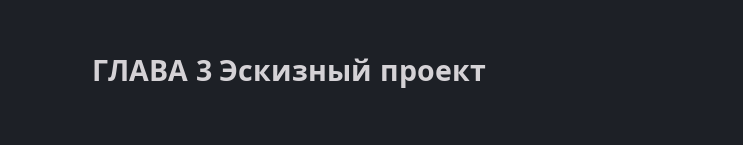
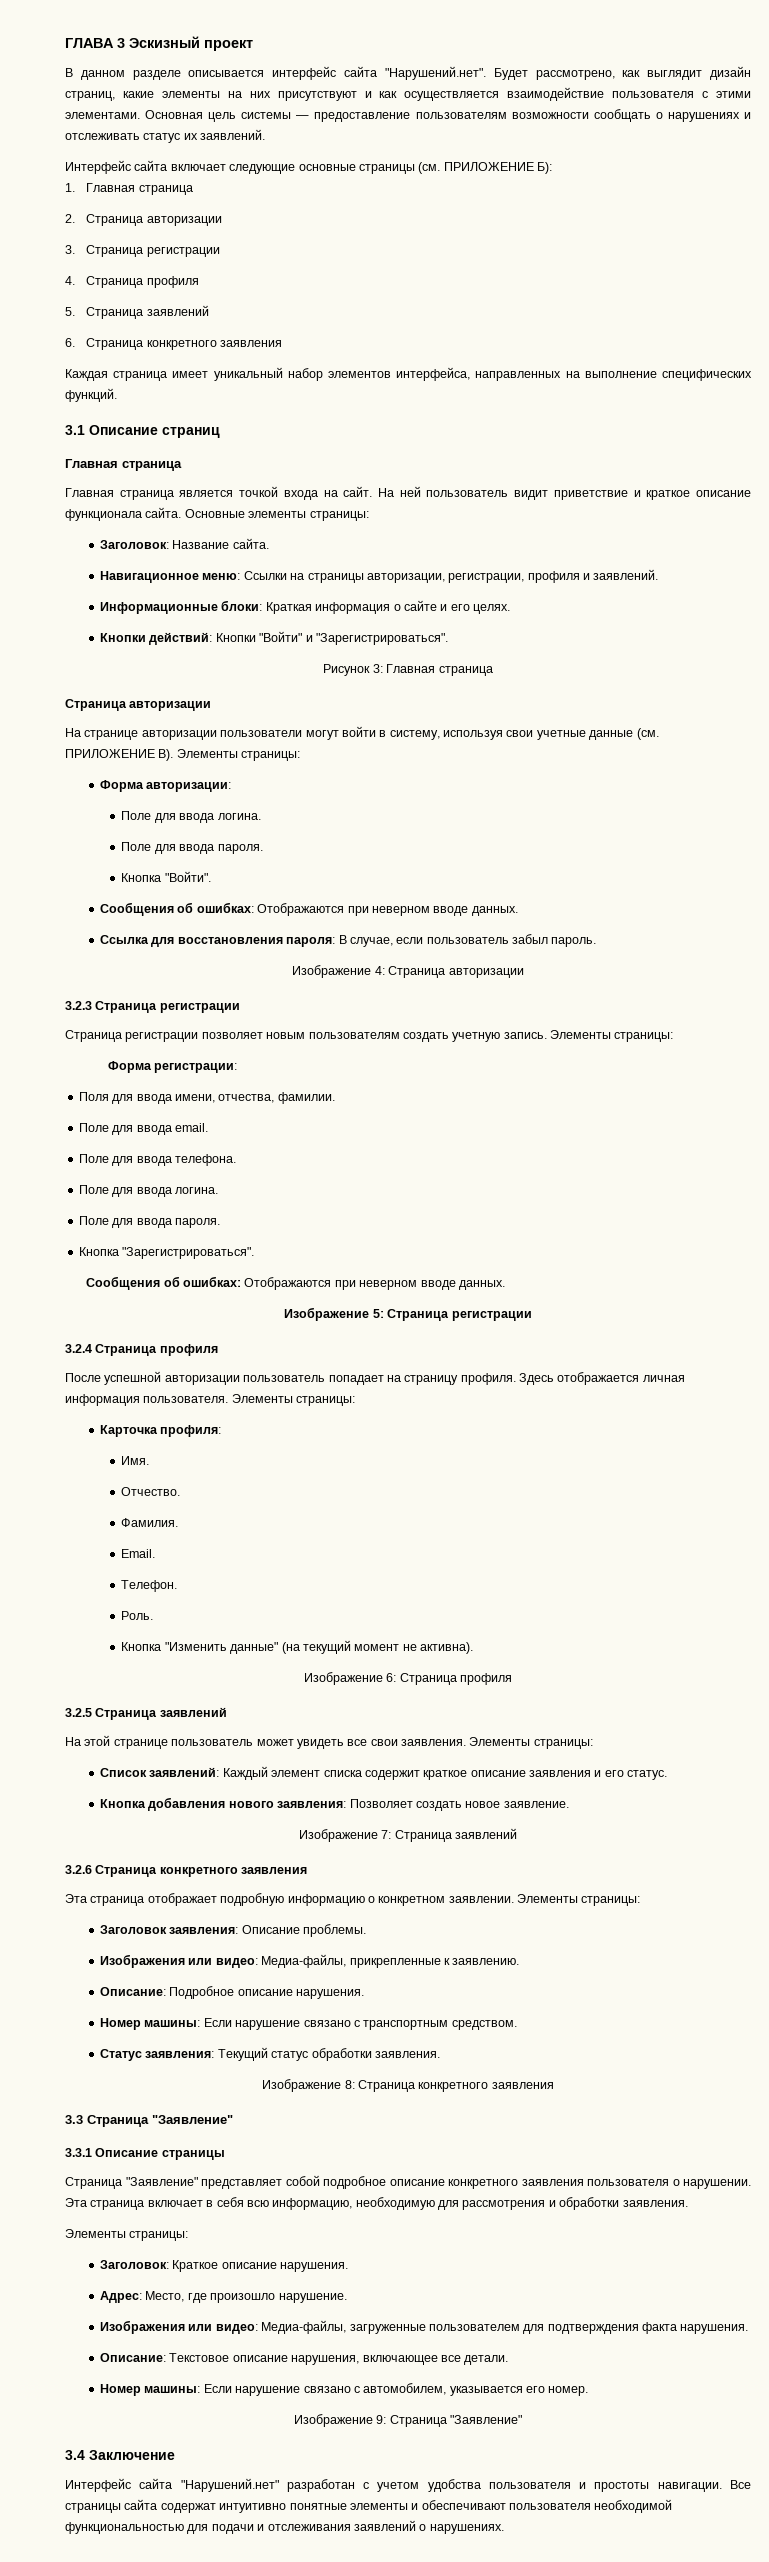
(487, 76) none -> [65,66,752,80] [65,87,751,101] [65,109,752,122] [65,129,266,143] [65,160,552,174] [65,183,193,195] [65,214,222,226] [65,245,220,257] [65,276,199,288] [65,305,209,319] [65,338,283,350] [65,367,752,381] [65,388,117,402] [65,425,220,438] [65,459,182,471] [65,486,751,500] [65,507,369,521] [100,538,269,549] [100,569,659,583] [100,600,511,614] [100,631,448,645] [323,664,493,676] [65,699,212,711] [65,726,659,740] [65,749,301,761] [100,780,232,792] [121,811,261,823] [121,842,263,854] [121,871,211,882] [100,902,518,916] [100,934,597,947] [292,965,524,978] [65,1001,240,1013] [65,1030,674,1042] [107,1061,238,1073] [78,1092,335,1104] [78,1123,208,1135] [78,1154,236,1166] [78,1185,218,1197] [78,1216,220,1228] [78,1247,255,1259] [86,1276,505,1290] [284,1307,532,1321] [65,1344,218,1356] [65,1371,685,1385] [65,1394,356,1406] [100,1425,222,1437] [121,1456,150,1465] [121,1487,181,1496] [121,1518,179,1527] [121,1549,156,1558] [121,1580,178,1592] [121,1611,154,1620] [121,1640,474,1654] [303,1672,513,1685] [65,1707,227,1720] [65,1735,593,1749] [100,1766,668,1780] [100,1797,569,1811] [298,1828,518,1842] [65,1865,308,1877] [65,1893,641,1906] [100,1924,367,1937] [100,1954,520,1968] [100,1986,365,1999] [100,2018,517,2030] [100,2047,440,2061] [262,2079,554,2092] [65,2115,233,2127] [65,2148,225,2160] [65,2175,751,2189] [65,2197,688,2210] [65,2229,189,2241] [100,2260,349,2272] [100,2291,347,2303] [100,2320,749,2334] [100,2353,509,2365] [100,2383,589,2396] [293,2414,523,2427] [65,2450,175,2460] [65,2478,751,2492] [65,2499,673,2513] [65,2520,504,2534] // В данном разделе описывается интерфейс сайта "Нарушений.нет". Будет рассмотрено, как выглядит дизайн страниц, какие элементы на них присутствуют и как осуществляется взаимодействие пользователя с этими элементами. Основная цель системы — предоставление пользователям возможности сообщать о нарушениях и отслеживать статус их заявлений. // Интерфейс сайта включает следующие основные страницы (см. ПРИЛОЖЕНИЕ Б): // 1. Главная страница // 2. Страница авторизации // 3. Страница регистрации // 4. Страница профиля // 5. Страница заявлений // 6. Страница конкретного заявления // Каждая страница имеет уникальный набор элементов интерфейса, направленных на выполнение специфических функций. // 3.1 Описание страниц // Главная страница // Главная страница является точкой входа на сайт. На ней пользователь видит приветствие и краткое описание функционала сайта. Основные элементы страницы: // Заголовок: Название сайта. // Навигационное меню: Ссылки на страницы авторизации, регистрации, профиля и заявлений. // Информационные блоки: Краткая информация о сайте и его целях. // Кнопки действий: Кнопки "Войти" и "Зарегистрироваться". // Рисунок 3: Главная страница // Страница авторизации // На странице авторизации пользователи могут войти в систему, используя свои учетные данные (см. ПРИЛОЖЕНИЕ В). Элементы страницы: // Форма авторизации: // Поле для ввода логина. // Поле для ввода пароля. // Кнопка "Войти". // Сообщения об ошибках: Отображаются при неверном вводе данных. // Ссылка для восстановления пароля: В случае, если пользователь забыл пароль. // Изображение 4: Страница авторизации // 3.2.3 Страница регистрации // Страница регистрации позволяет новым пользователям создать учетную запись. Элементы страницы: // Форма регистрации: // Поля для ввода имени, отчества, фамилии. // Поле для ввода email. // Поле для ввода телефона. // Поле для ввода логина. // Поле для ввода пароля. // Кнопка "Зарегистрироваться". // Сообщения об ошибках: Отображаются при неверном вводе данных. // Изображение 5: Страница регистрации // 3.2.4 Страница профиля // После успешной авторизации пользователь попадает на страницу профиля. Здесь отображается личная информация пользователя. Элементы страницы: // Карточка профиля: // Имя. // Отчество. // Фамилия. // Email. // Телефон. // Роль. // Кнопка "Изменить данные" (на текущий момент не активна). // Изображение 6: Страница профиля // 3.2.5 Страница заявлений // На этой странице пользователь может увидеть все свои заявления. Элементы страницы: // Список заявлений: Каждый элемент списка содержит краткое описание заявления и его статус. // Кнопка добавления нового заявления: Позволяет создать новое заявление. // Изображение 7: Страница заявлений // 3.2.6 Страница конкретного заявления // Эта страница отображает подробную информацию о конкретном заявлении. Элементы страницы: // Заголовок заявления: Описание проблемы. // Изображения или видео: Медиа-файлы, прикрепленные к заявлению. // Описание: Подробное описание нарушения. // Номер машины: Если нарушение связано с транспортным средством. // Статус заявления: Текущий статус обработки заявления. // Изображение 8: Страница конкретного заявления // 3.3 Страница "Заявление" // 3.3.1 Описание страницы // Страница "Заявление" представляет собой подробное описание конкретного заявления пользователя о нарушении. Эта страница включает в себя всю информацию, необходимую для рассмотрения и обработки заявления. // Элементы страницы: // Заголовок: Краткое описание нарушения. // Адрес: Место, где произошло нарушение. // Изображения или видео: Медиа-файлы, загруженные пользователем для подтверждения факта нарушения. // Описание: Текстовое описание нарушения, включающее все детали. // Номер машины: Если нарушение связано с автомобилем, указывается его номер. // Изображение 9: Страница "Заявление" // 3.4 Заключение // Интерфейс сайта "Нарушений.нет" разработан с учетом удобства пользователя и простоты навигации. Все страницы сайта содержат интуитивно понятные элементы и обеспечивают пользователя необходимой функциональностью для подачи и отслеживания заявлений о нарушениях.

